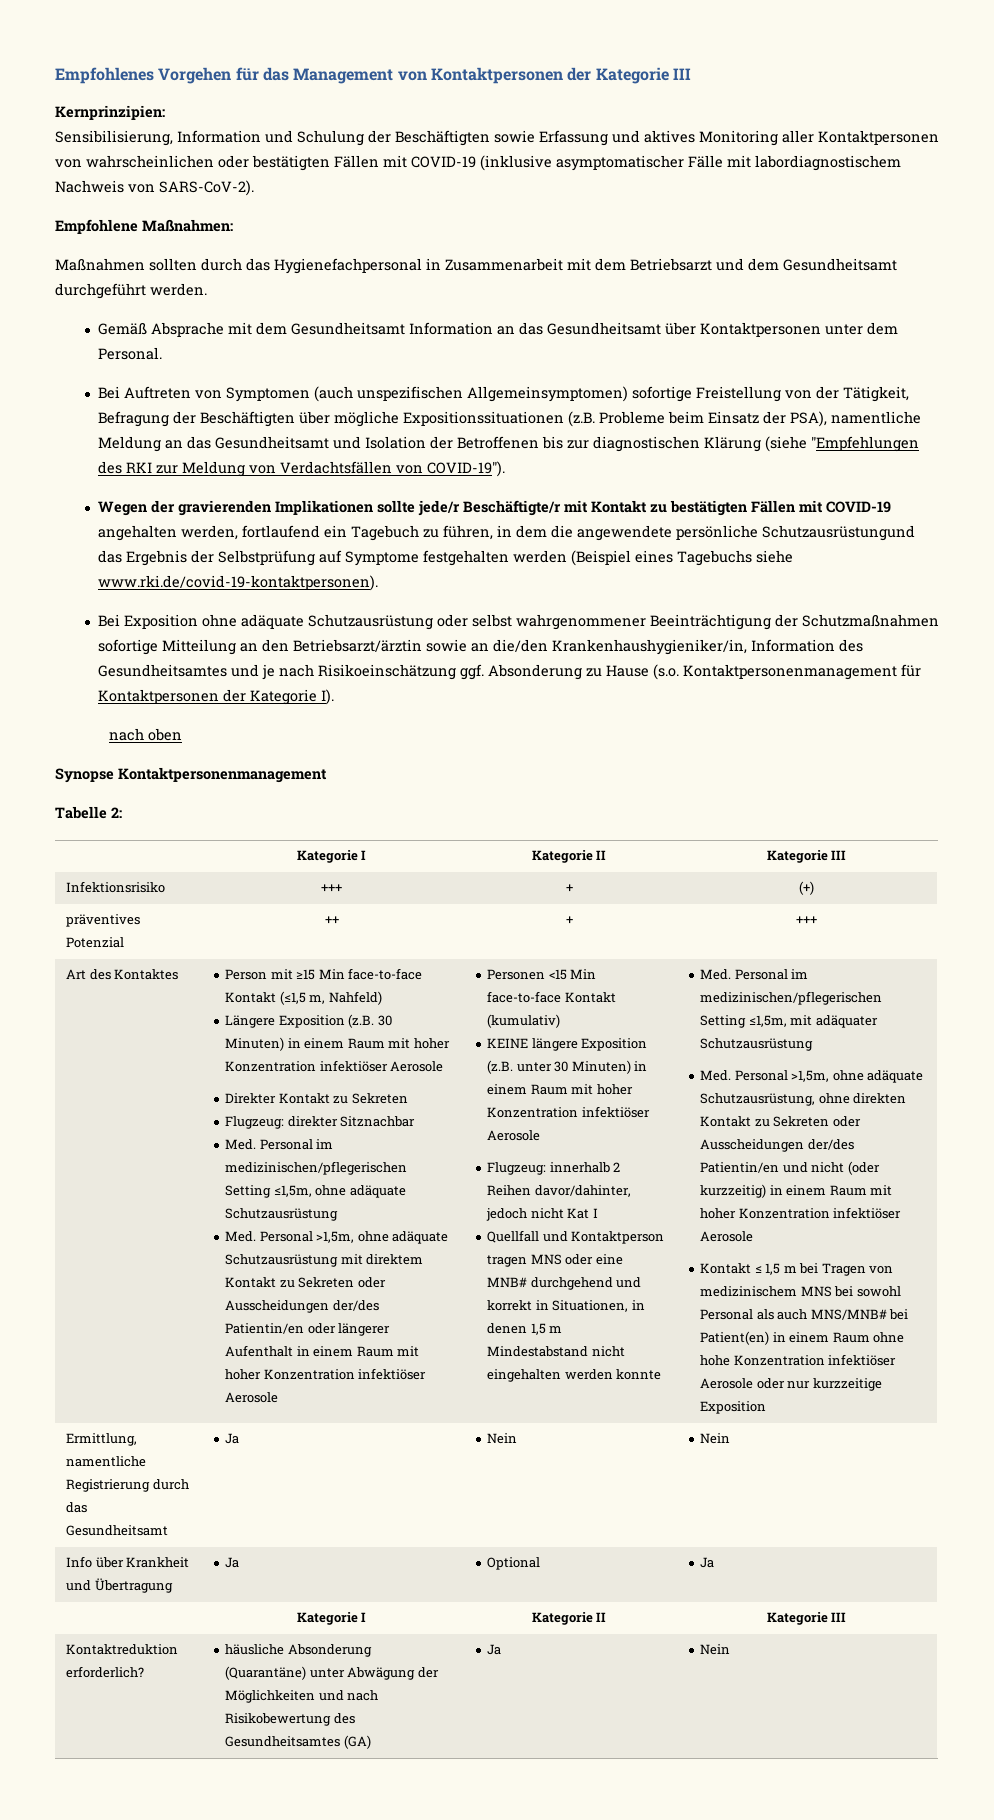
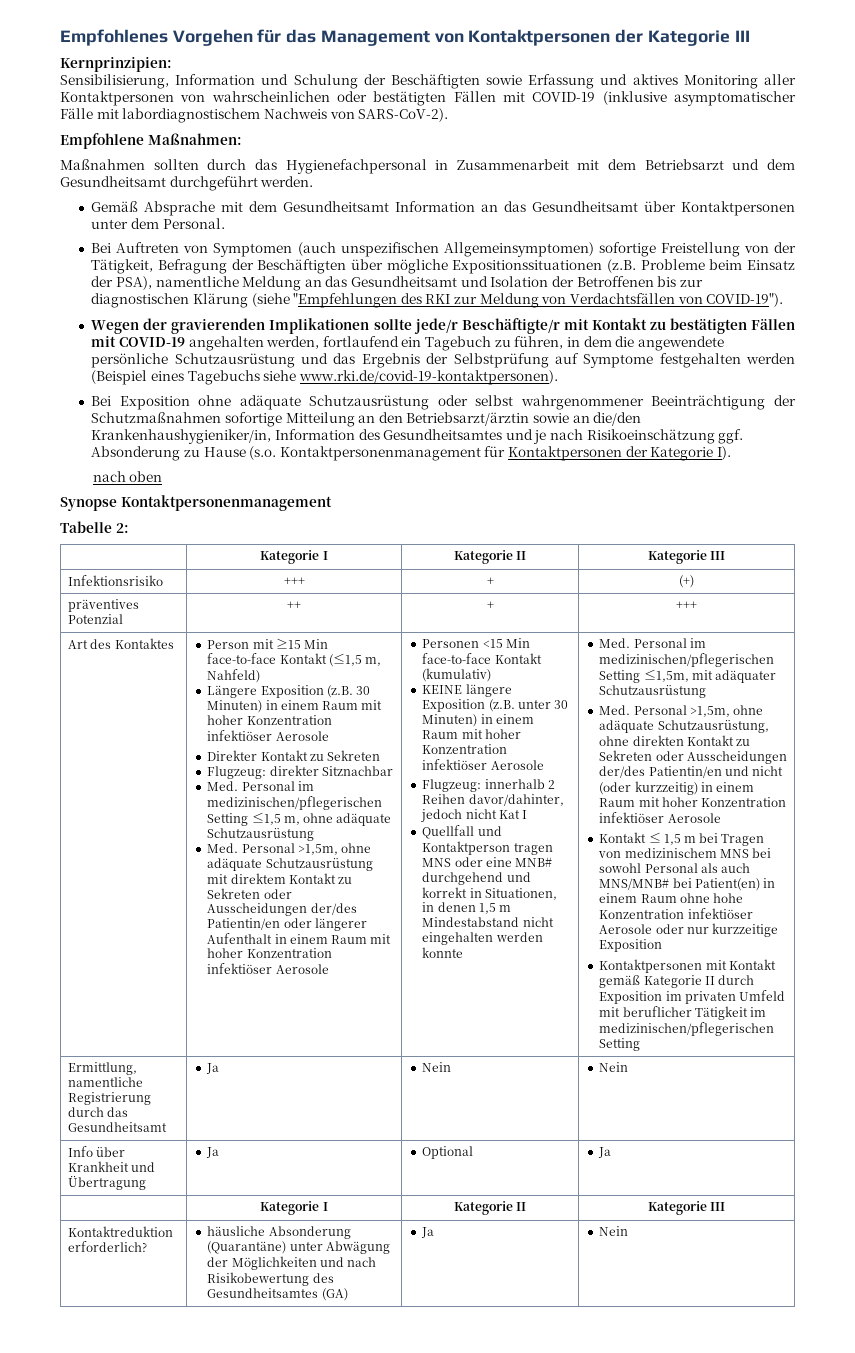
[761,525,915,541] Schutzausrüstungund -> [174,353,328,368] Schutzausrüstung und
[273,1185,312,1197] ≤1,5m, -> [251,812,300,825] ≤1,5 m,
(767, 1407) none -> [599,959,776,973] [599,975,754,988] [599,990,785,1004] [599,1006,766,1020] [599,1022,775,1036] [599,1038,641,1051] // Kontaktpersonen mit Kontakt gemäß Kategorie II durch Exposition im privaten Umfeld mit beruflicher Tätigkeit im medizinischen/pflegerischen Setting

